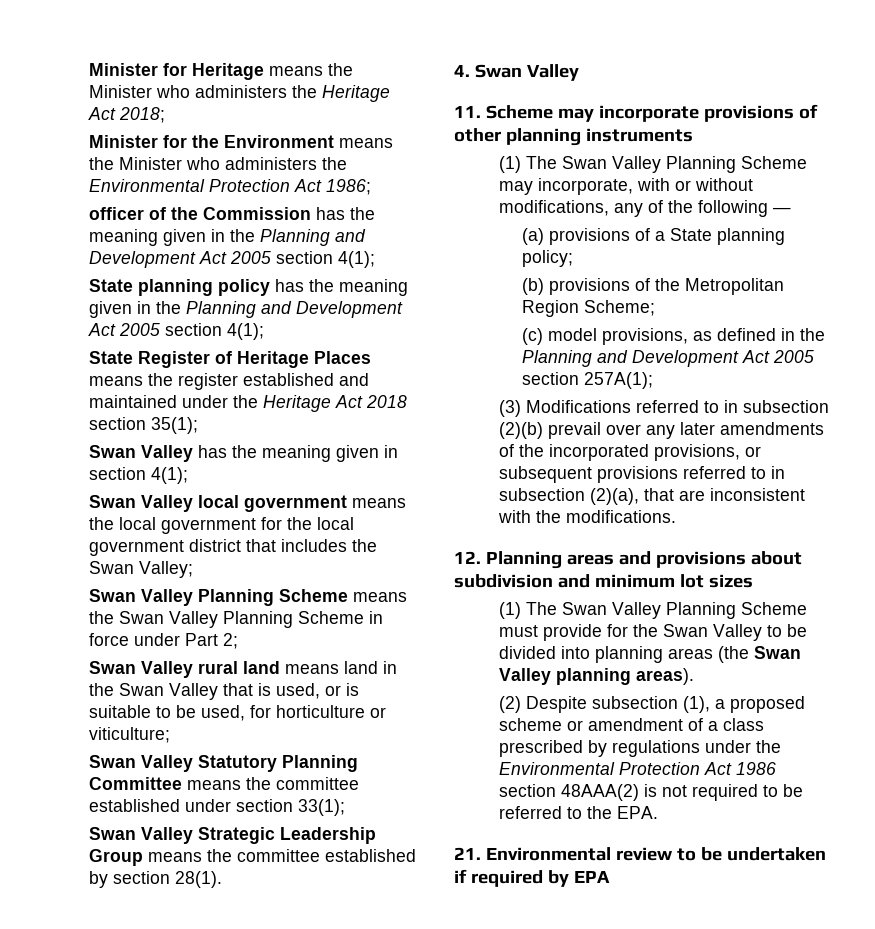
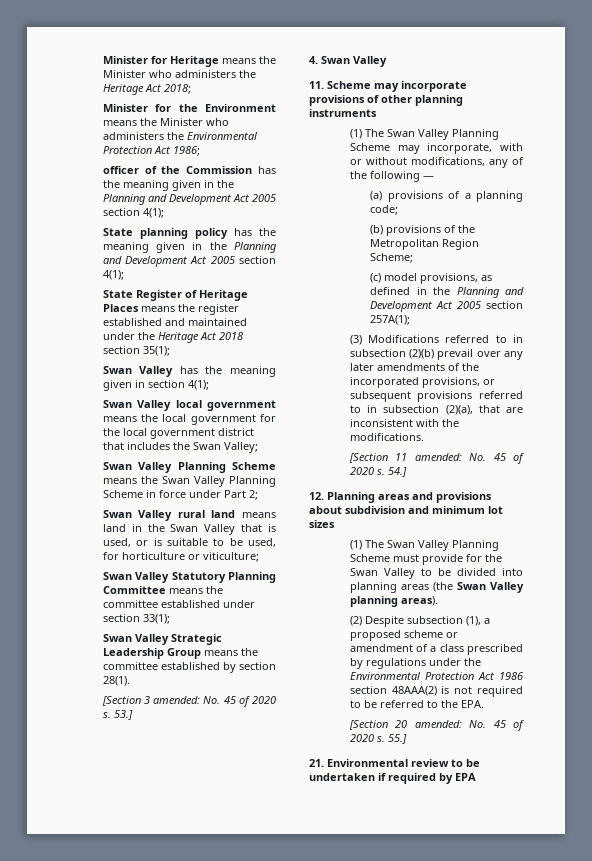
(223, 879) none -> [101,696,276,707] [102,710,133,720] // [Section 3 amended: No. 45 of 2020 s. 53.]
[669,228,785,245] [521,250,573,267] State planning policy; -> [476,191,523,202] [370,205,399,215] planning code;
(677, 516) none -> [348,453,524,464] [349,467,407,477] // [Section 11 amended: No. 45 of 2020 s. 54.]
(659, 812) none -> [348,720,524,731] [349,734,407,744] // [Section 20 amended: No. 45 of 2020 s. 55.]

